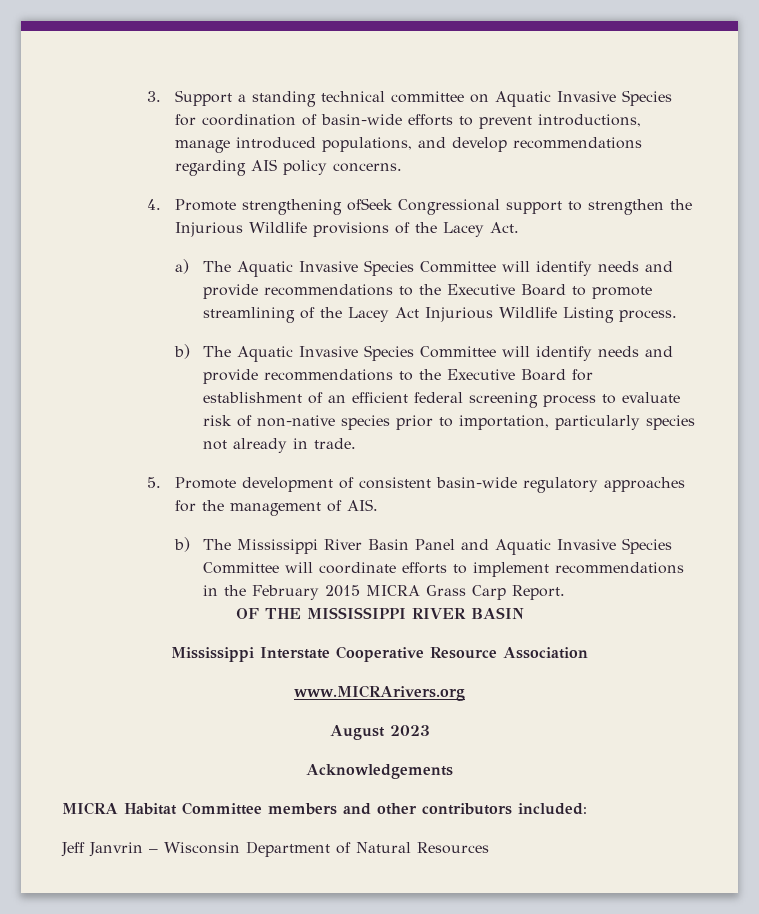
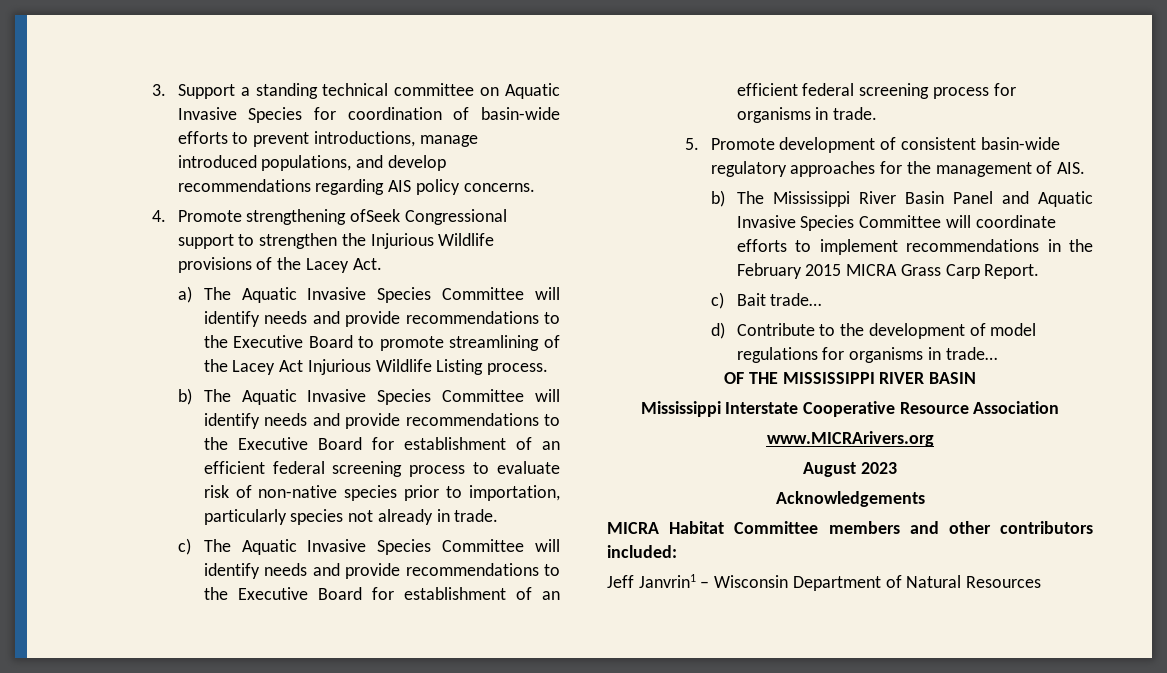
(357, 443) none -> [177,538,560,555] [203,563,560,579] [203,587,560,600] [736,83,1016,99] [736,107,878,123] // c) The Aquatic Invasive Species Committee will identify needs and provide recommendations to the Executive Board for establishment of an efficient federal screening process for organisms in trade.
(566, 592) none -> [710,292,822,309] [710,322,1037,339] [736,347,997,363] // c) Bait trade… // d) Contribute to the development of model regulations for organisms in trade…
[89,842,143,857] Janvrin -> [638,574,696,588] Janvrin1

